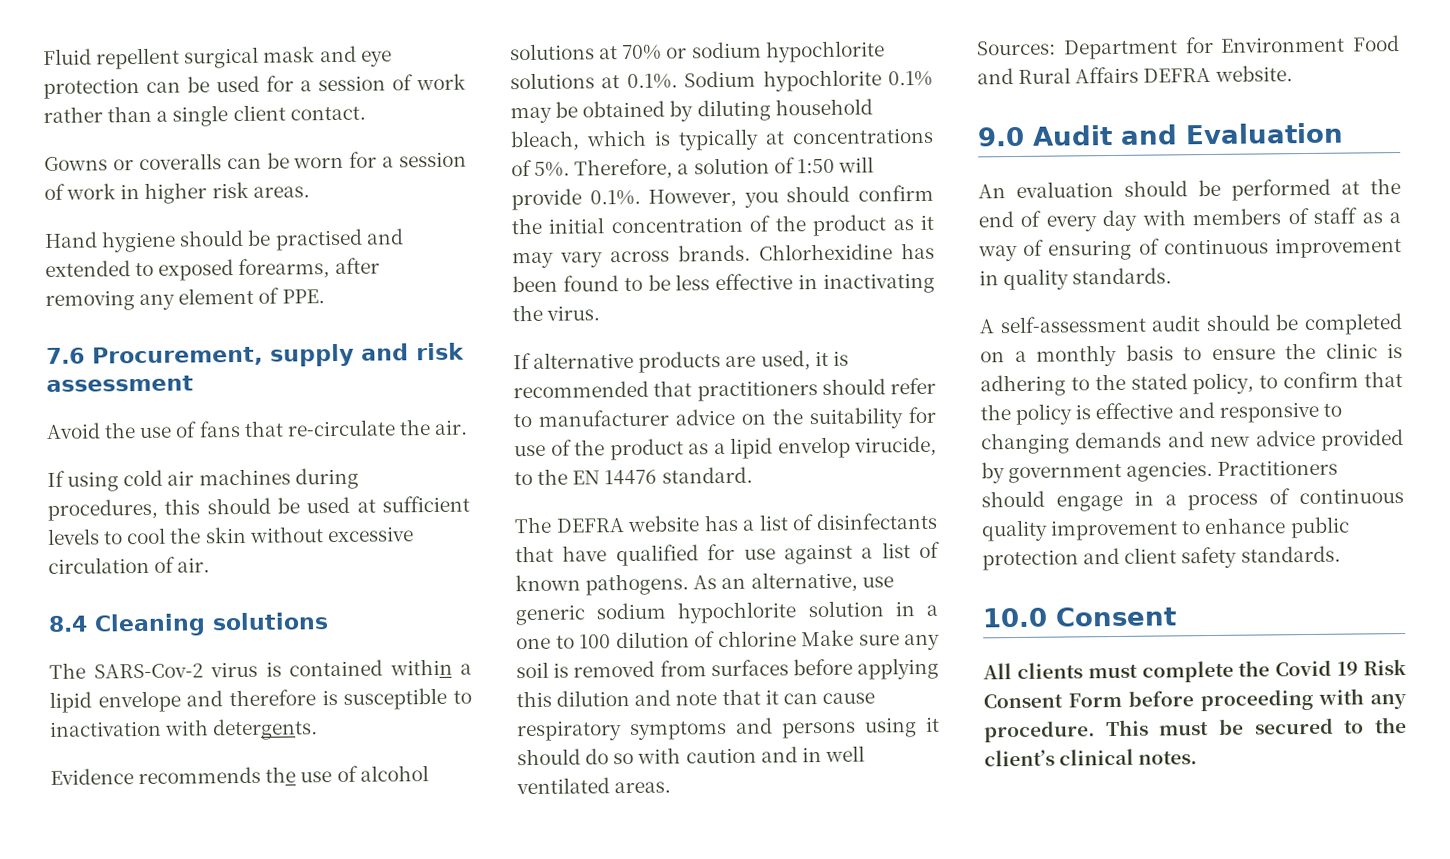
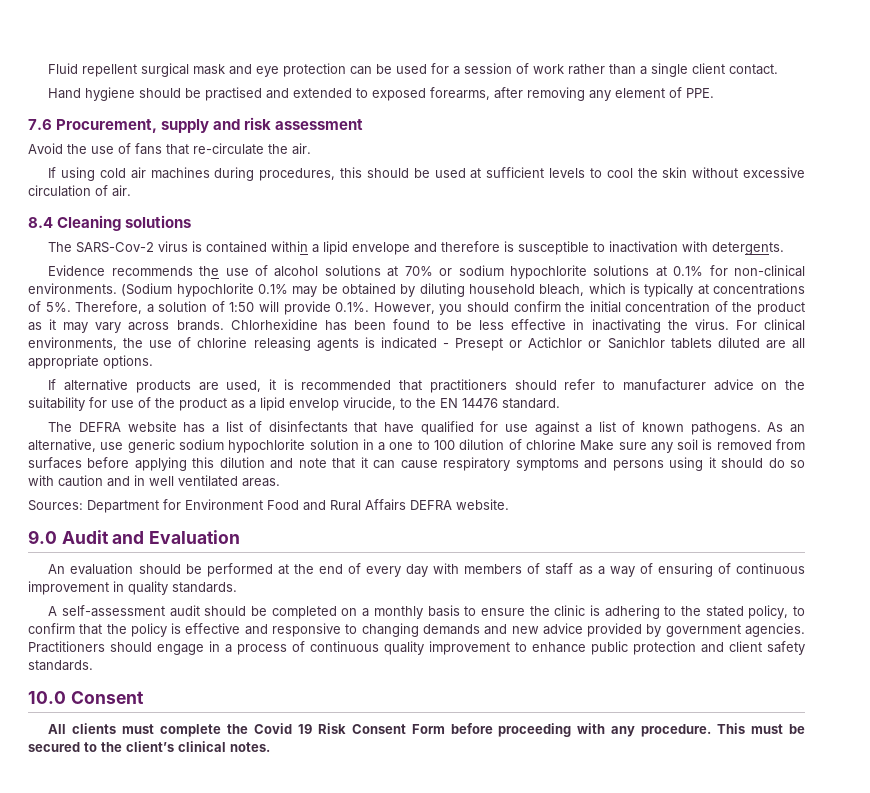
[44,151,467,171] [44,181,310,204] // Gowns or coveralls can be worn for a session of work in higher risk areas. -> (779, 69) none
[626,70,757,89] 0.1%. Sodium -> [673,265,805,277] [28,283,173,296] 0.1% for non-clinical environments. (Sodium
(601, 313) none -> [735,319,805,331] [28,337,805,351] [28,355,153,369] For clinical environments, the use of chlorine releasing agents is indicated - Presept or Actichlor or Sanichlor tablets diluted are all appropriate options.

